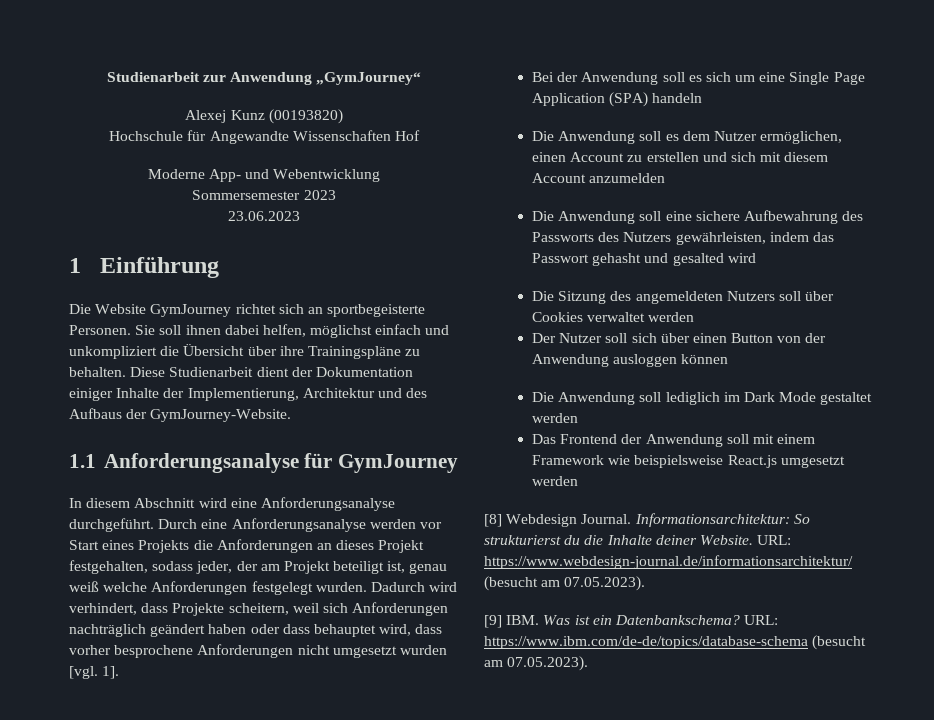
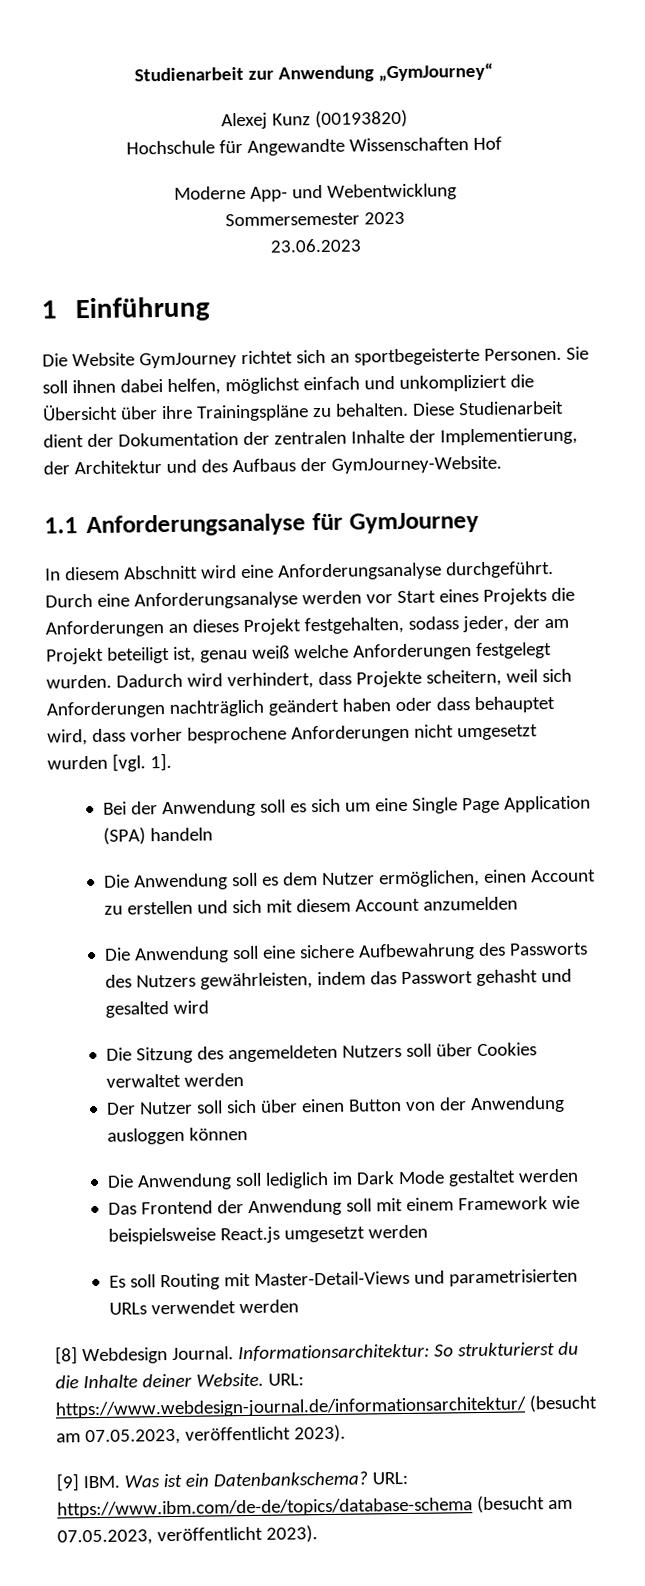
[69,388,113,401] einiger -> [242,430,347,446] der zentralen
(299, 394) none -> [43,461,70,475] der
(578, 481) none -> [108,1268,578,1291] [108,1299,299,1315] // Es soll Routing mit Master-Detail-Views und parametrisierten URLs verwendet werden
[564,576,646,591] 07.05.2023). -> [84,1424,346,1446] 07.05.2023, veröffentlicht 2023).
[507,656,589,671] 07.05.2023). -> [57,1525,318,1546] 07.05.2023, veröffentlicht 2023).

